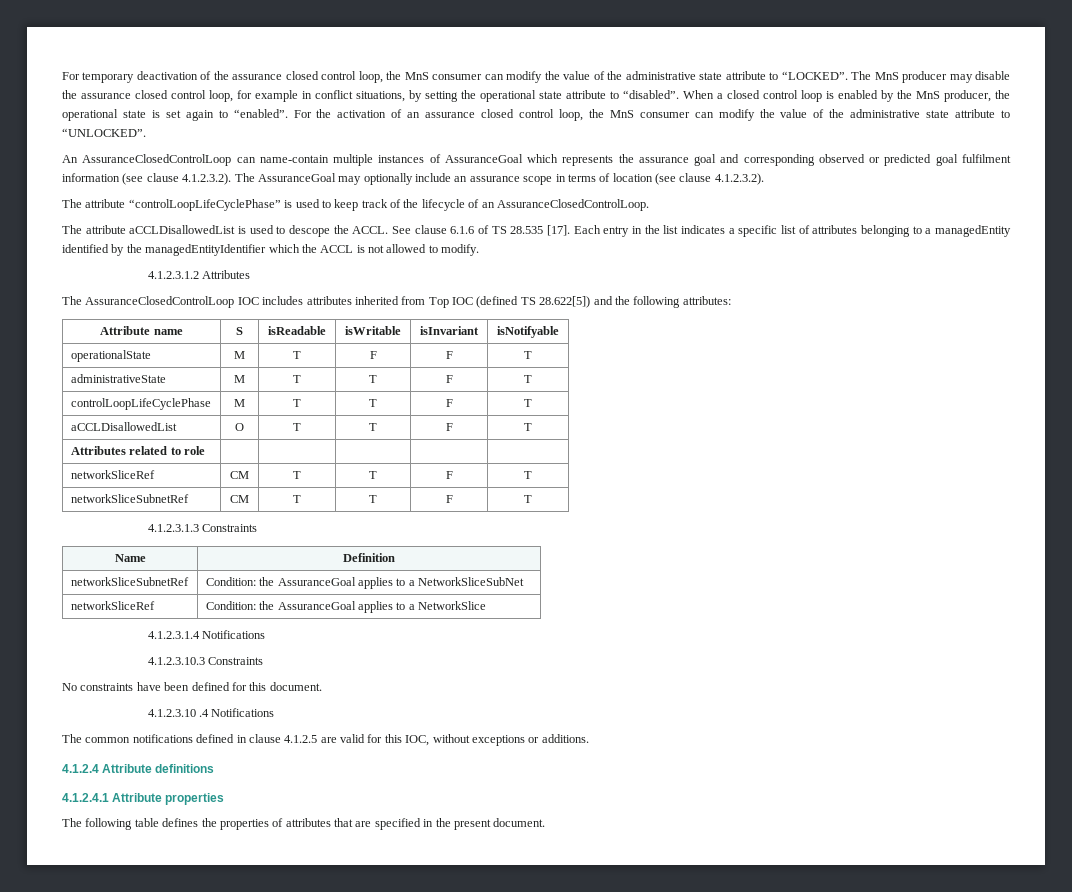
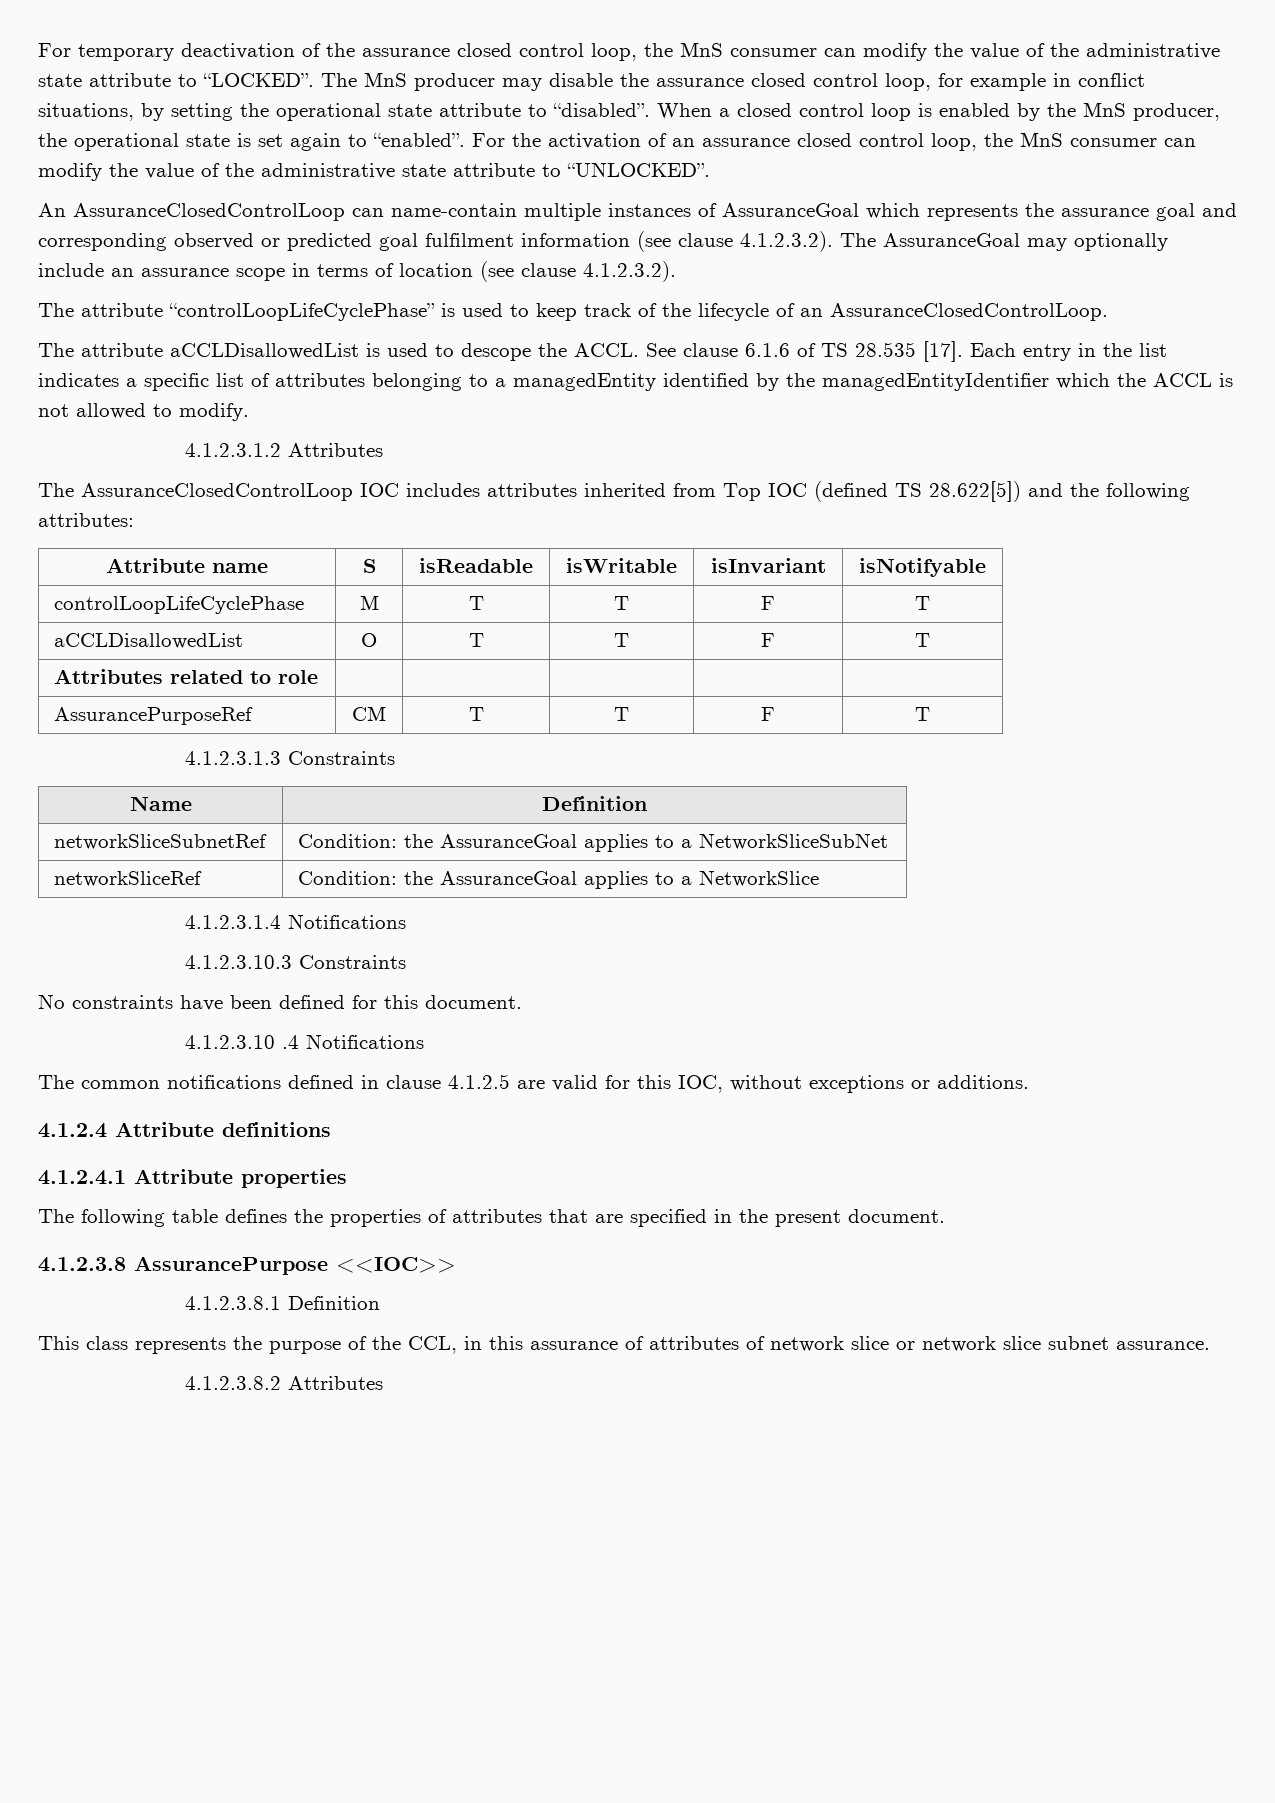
[70,350,151,362] [234,351,245,359] [293,351,301,359] [369,351,377,359] [445,351,453,359] [524,351,532,359] [70,374,166,383] [234,375,245,383] [293,375,301,383] [369,375,377,383] [445,375,453,383] [524,375,532,383] // operationalState | M | T | F | F | T // administrativeState | M | T | T | F | T -> (986, 567) none
[70,470,155,479] [230,471,249,479] [293,471,301,479] [369,471,377,479] [445,471,453,479] [524,471,532,479] [70,494,189,503] networkSliceRef | CM | T | T | F | T // networkSliceSubnetRef -> [54,707,254,725] AssurancePurposeRef
(546, 822) none -> [38,1256,456,1275] [185,1296,381,1310] [38,1336,1210,1354] [185,1376,384,1390] // 4.1.2.3.8 AssurancePurpose <<IOC>> // 4.1.2.3.8.1 Definition // This class represents the purpose of the CCL, in this assurance of attributes of network slice or network slice subnet assurance. // 4.1.2.3.8.2 Attributes

